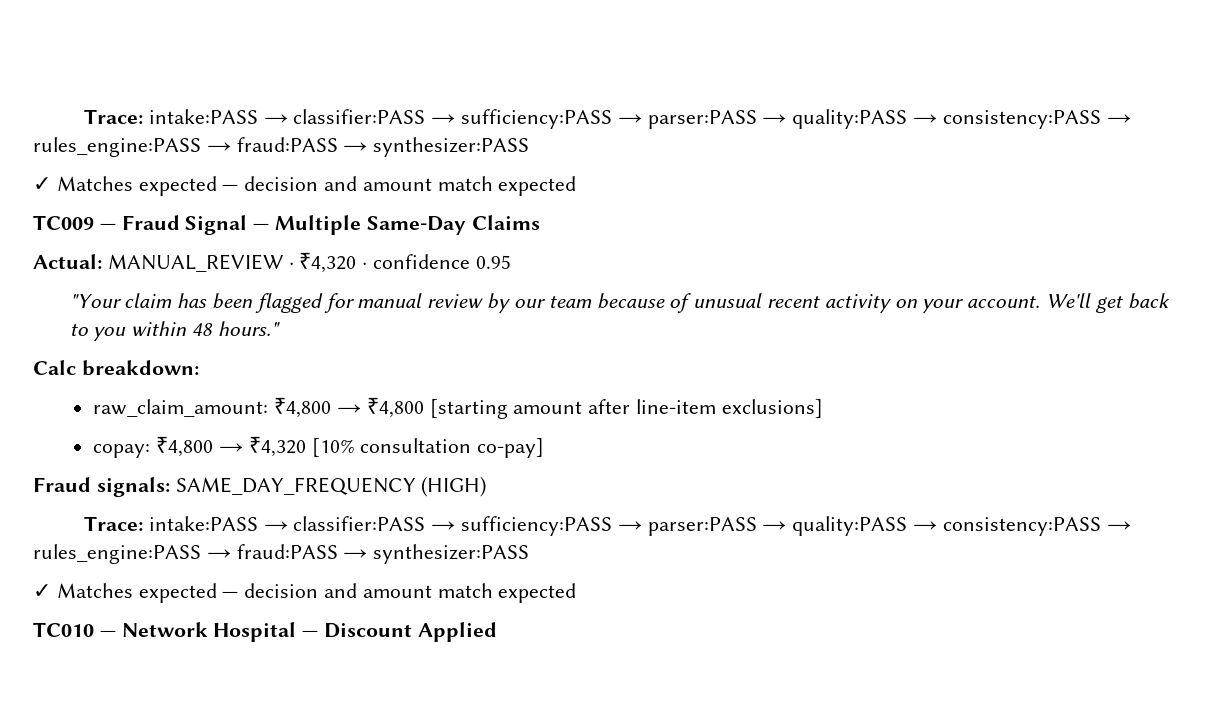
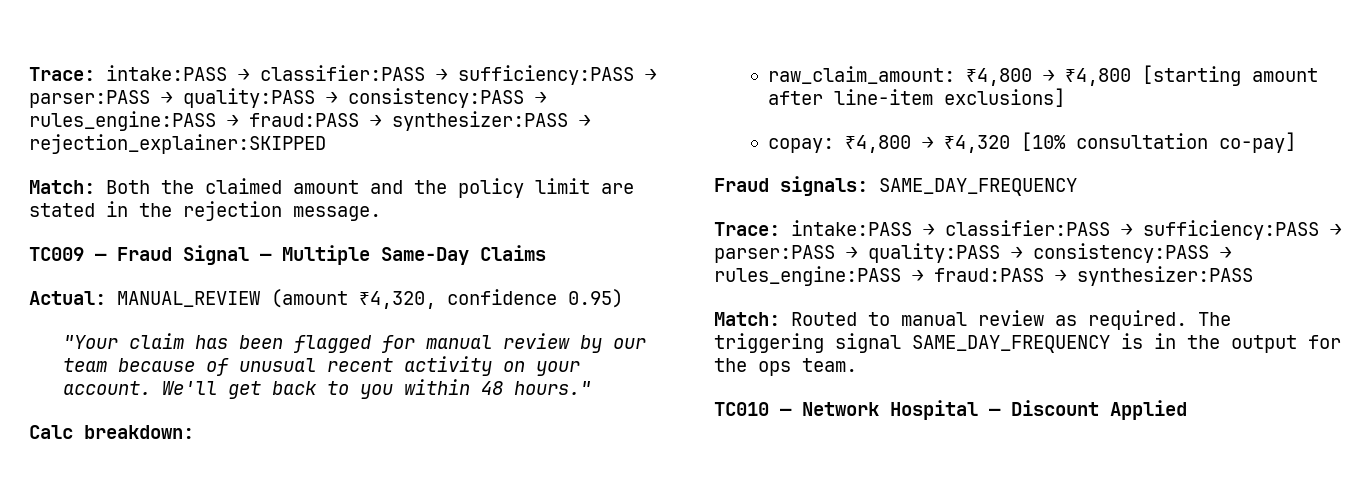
[33,176,577,196] // ✓ Matches expected — decision and amount match expected -> [579,114,591,127] [29,134,326,154] [29,178,634,198] [29,201,381,221] → rejection_explainer:SKIPPED // Match: Both the claimed amount and the policy limit are stated in the rejection message.
[288,252,511,273] · ₹4,320 · confidence 0.95 -> [271,289,623,309] (amount ₹4,320, confidence 0.95)
[421,476,487,497] (HIGH) -> (1077, 187) none
[33,583,577,603] ✓ Matches expected — decision and amount match expected -> [714,310,1231,330] [714,333,1341,353] [714,358,857,376] Match: Routed to manual review as required. The triggering signal SAME_DAY_FREQUENCY is in the output for the ops team.

